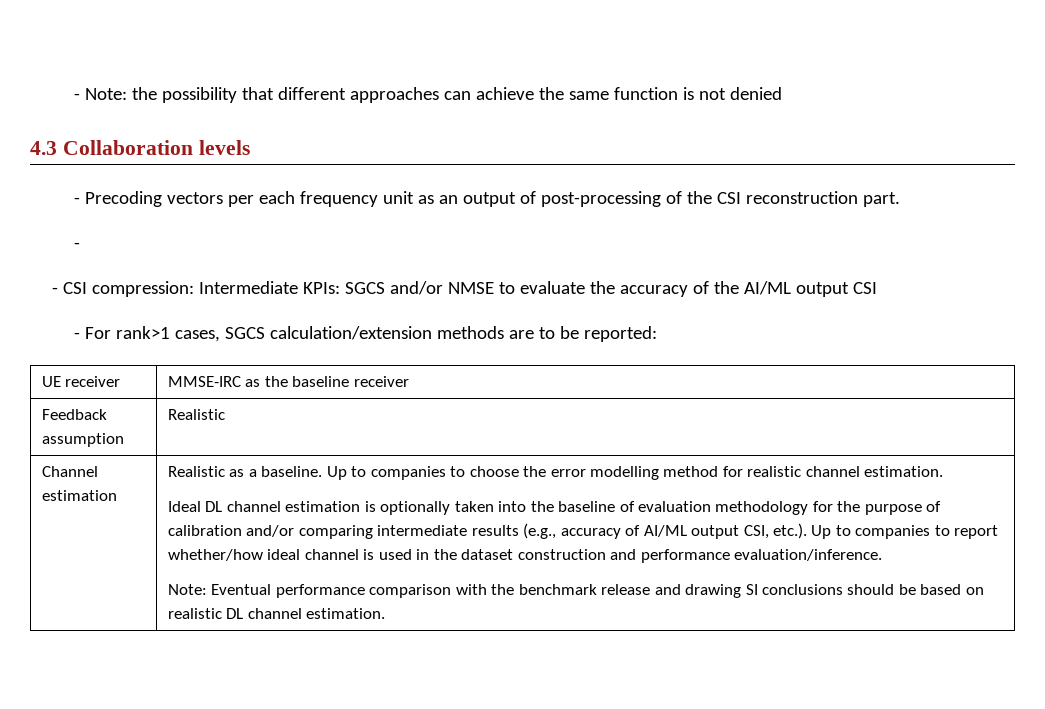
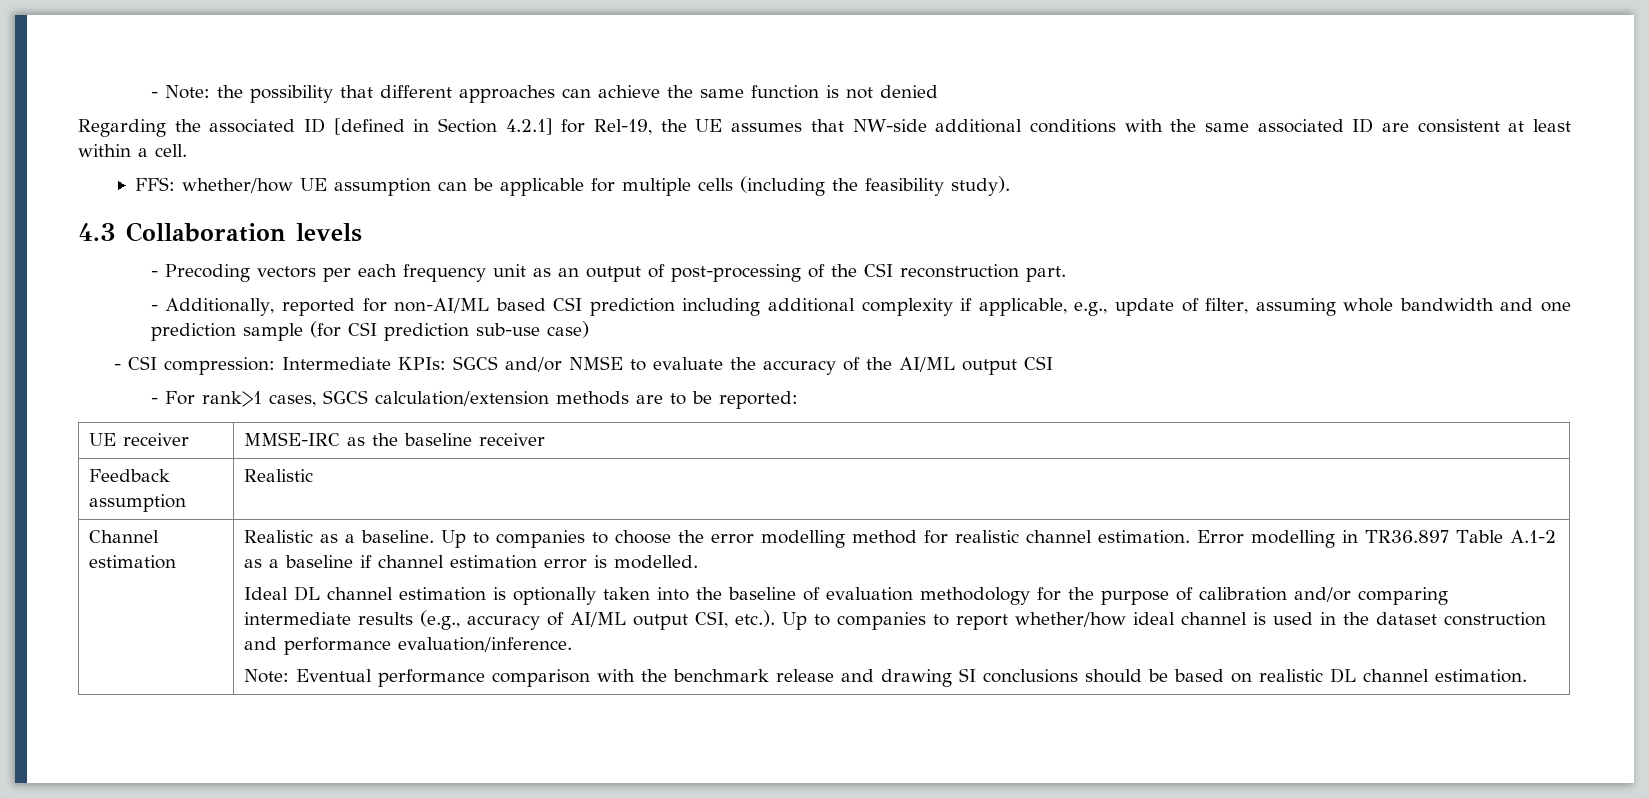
(783, 93) none -> [78,118,1572,137] [78,144,187,157] [135,176,1011,196] // Regarding the associated ID [defined in Section 4.2.1] for Rel-19, the UE assumes that NW-side additional conditions with the same associated ID are consistent at least within a cell. // FFS: whether/how UE assumption can be applicable for multiple cells (including the feasibility study).
(81, 245) none -> [165,297,1572,316] [150,321,589,341] Additionally, reported for non-AI/ML based CSI prediction including additional complexity if applicable, e.g., update of filter, assuming whole bandwidth and one prediction sample (for CSI prediction sub-use case)
(944, 471) none -> [1197,530,1557,548] [244,555,699,569] Error modelling in TR36.897 Table A.1-2 as a baseline if channel estimation error is modelled.

